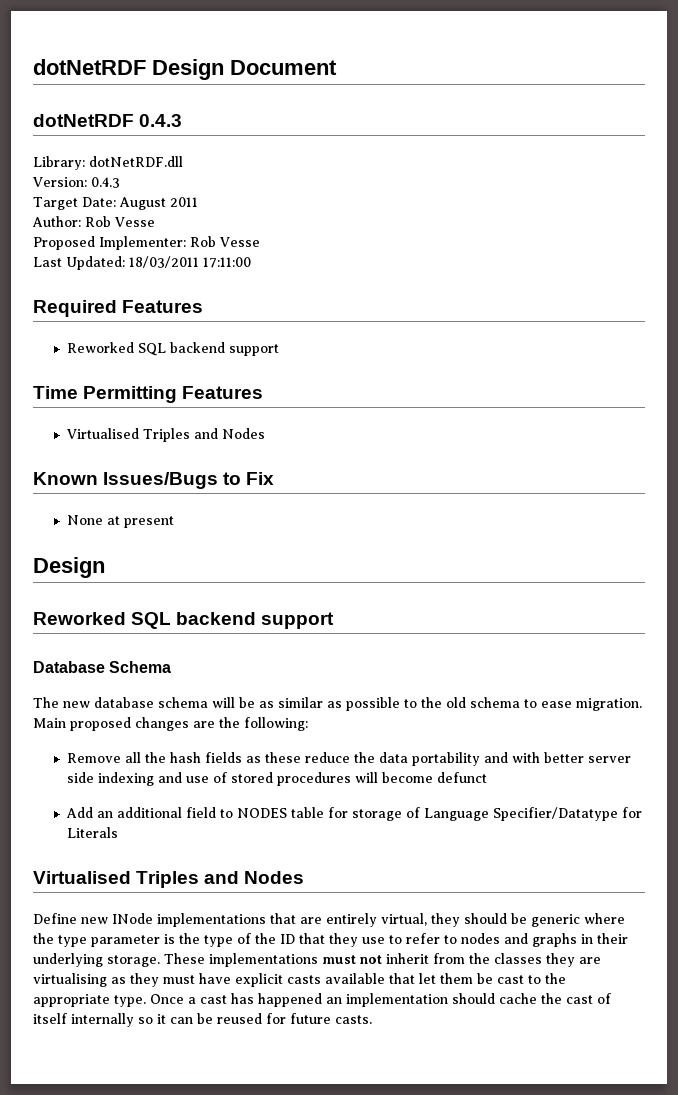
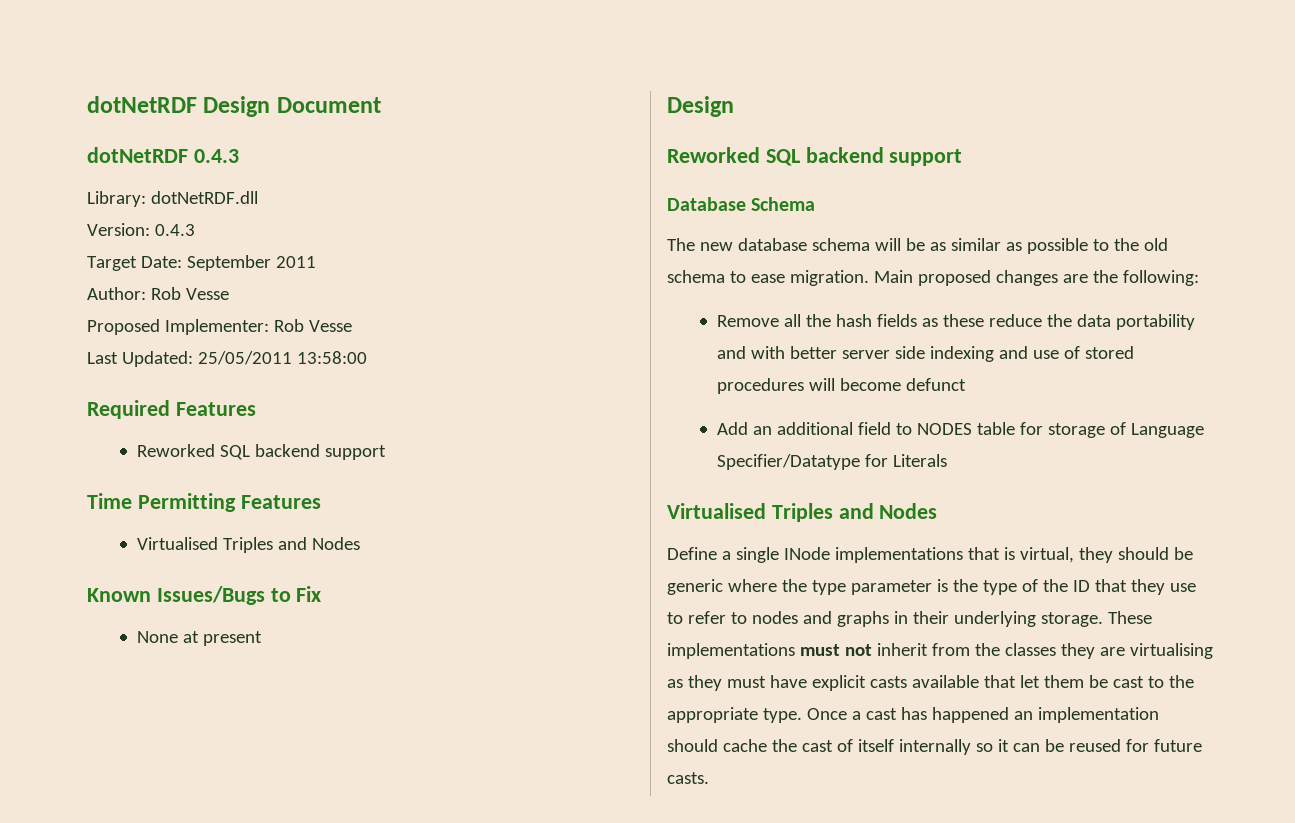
[119,197,166,210] August -> [186,255,271,271] September
[129,256,251,268] 18/03/2011 17:11:00 -> [197,351,367,365] 25/05/2011 13:58:00
[81,917,108,924] new -> [721,547,779,563] a single
[300,913,377,927] are entirely -> [1003,547,1015,560] is

